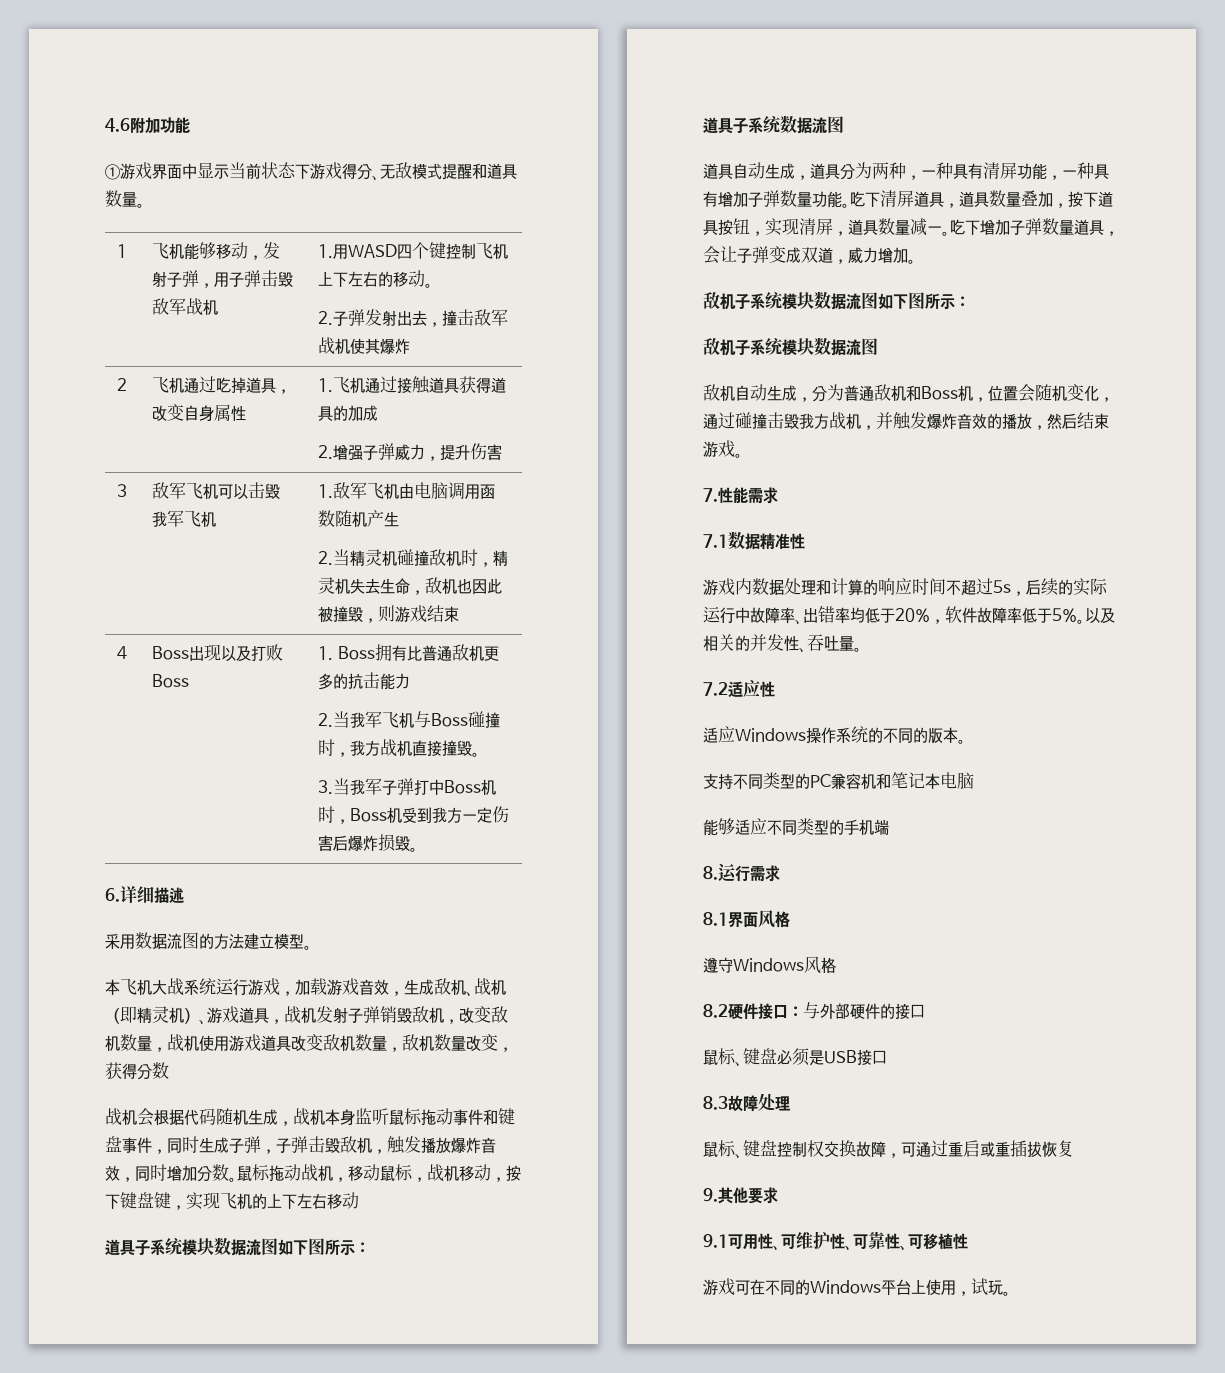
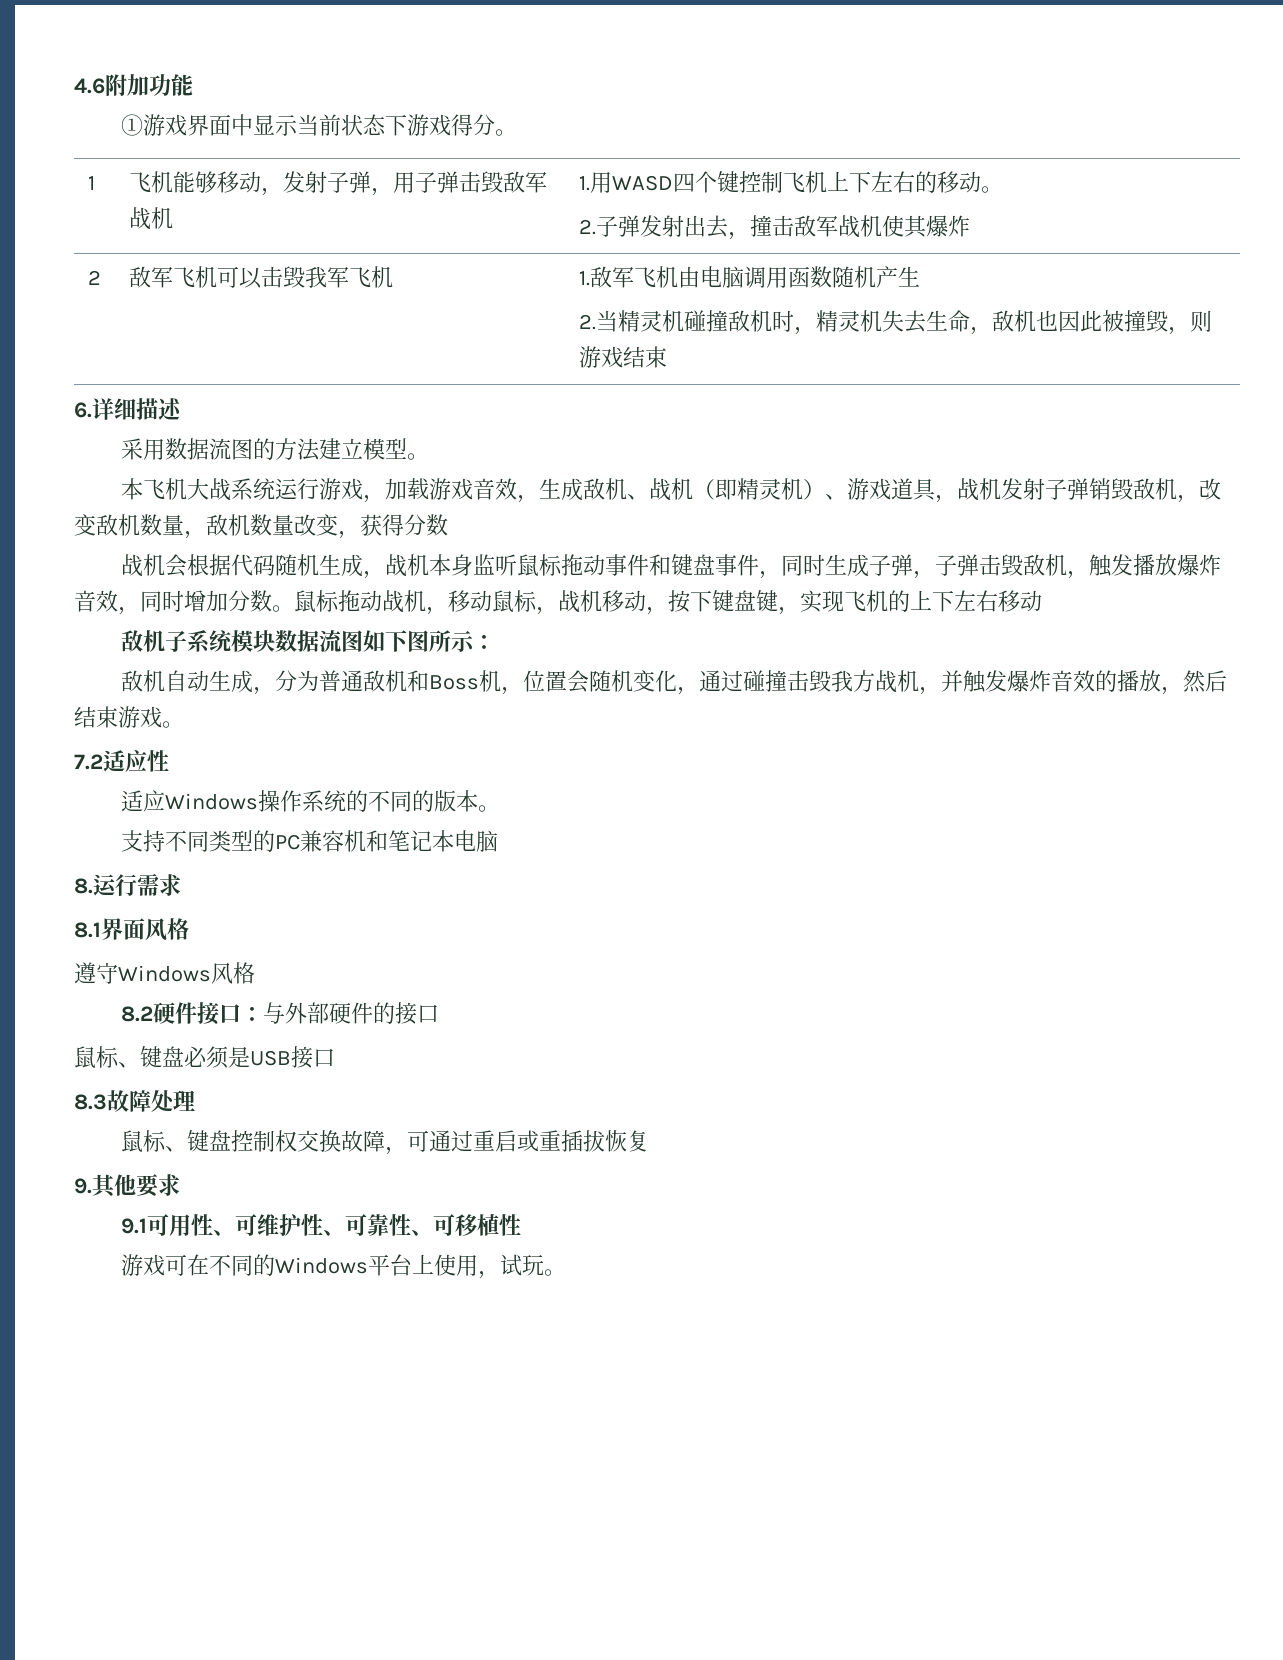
[372,162,517,181] [105,190,137,207] 、无敌模式提醒和道具数量 -> (495, 125) none
[152,376,292,394] [152,404,247,422] [318,376,507,394] [318,405,379,422] [318,443,503,461] [117,484,128,497] | 飞机通过吃掉道具，改变自身属性 | 1.飞机通过接触道具获得道具的加成 // 2.增强子弹威力，提升伤害 // 3 -> (101, 277) none
[117,646,128,659] [152,644,284,662] [152,674,190,688] [318,644,499,661] [318,672,411,690] [318,711,501,728] [318,739,481,757] [318,778,497,795] [318,806,510,824] [318,834,419,852] // 4 | Boss出现以及打败Boss | 1. Boss拥有比普通敌机更多的抗击能力 // 2.当我军飞机与Boss碰撞时，我方战机直接撞毁。 // 3.当我军子弹打中Boss机时，Boss机受到我方一定伤害后爆炸损毁。 -> (667, 357) none
[167,1034,402,1052] 战机使用游戏道具改变敌机数量， -> (206, 535) none
[105,1237,370,1256] [703,115,844,134] [703,162,1109,180] [703,190,1113,208] [703,218,1119,236] [703,246,916,264] // 道具子系统模块数据流图如下图所示： // 道具子系统数据流图 // 道具自动生成，道具分为两种，一种具有清屏功能，一种具有增加子弹数量功能。吃下清屏道具，道具数量叠加，按下道具按钮，实现清屏，道具数量减一。吃下增加子弹数量道具，会让子弹变成双道，威力增加。 -> (1042, 601) none
[703,337,878,356] // 敌机子系统模块数据流图 -> (495, 642) none
[703,487,778,504] [703,531,805,550] [703,578,1108,596] [703,606,1115,625] [703,634,862,653] // 7.性能需求 // 7.1数据精准性 // 游戏内数据处理和计算的响应时间不超过5s，后续的实际运行中故障率、出错率均低于20%，软件故障率低于5%。以及相关的并发性、吞吐量。 -> (184, 724) none
[703,818,889,836] // 能够适应不同类型的手机端 -> (498, 841) none

